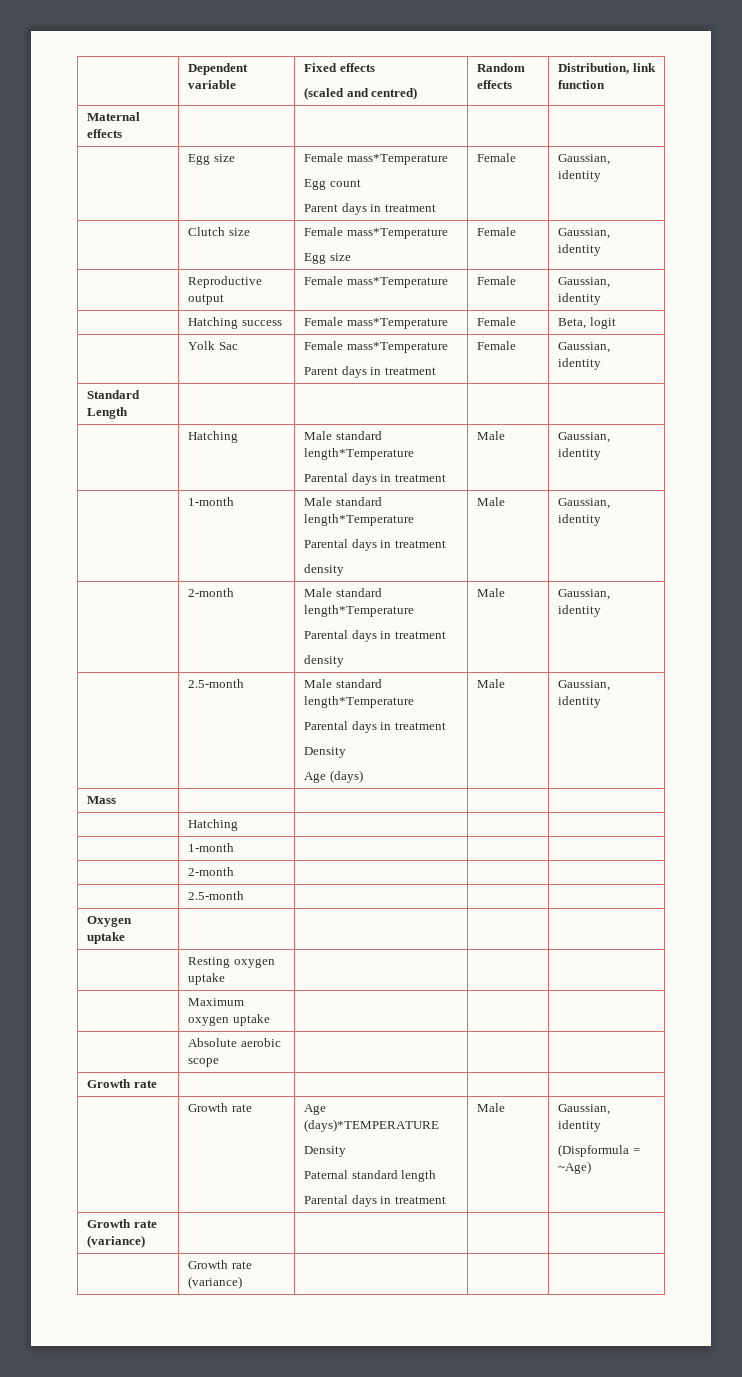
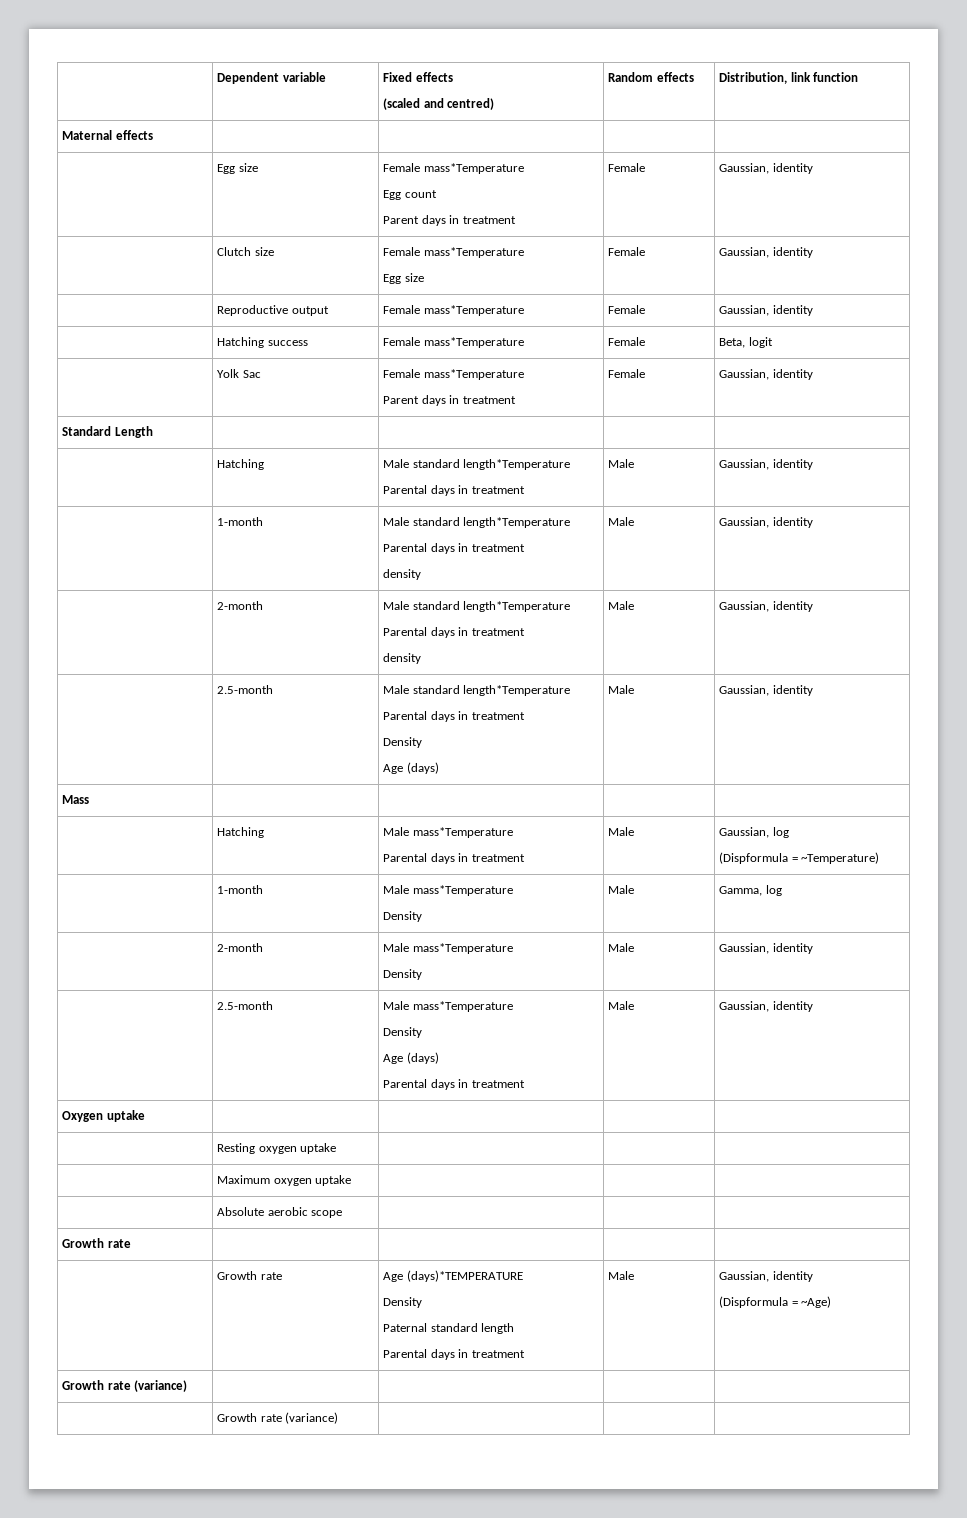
[188,843,235,852] [188,867,235,876] [188,891,245,900] | | // | 1-month | | | // | 2-month | | | // | 2.5-month | | | -> [383,827,513,838] [383,853,525,864] [608,827,635,836] [719,827,789,838] [719,852,880,864] [217,885,264,894] [383,885,513,896] [383,911,423,922] [608,885,635,894] [719,885,782,896] [217,943,264,952] [383,943,513,954] [383,969,423,980] [608,943,635,952] [719,943,813,954] [217,1001,274,1010] [383,1001,513,1012] [383,1027,423,1038] [383,1052,439,1064] [383,1079,525,1090] [608,1001,635,1010] [719,1001,813,1012] Male mass*Temperature // Parental days in treatment | Male | Gaussian, log // (Dispformula = ~Temperature) // | 1-month | Male mass*Temperature // Density | Male | Gamma, log // | 2-month | Male mass*Temperature // Density | Male | Gaussian, identity // | 2.5-month | Male mass*Temperature // Density // Age (days) // Parental days in treatment | Male | Gaussian, identity

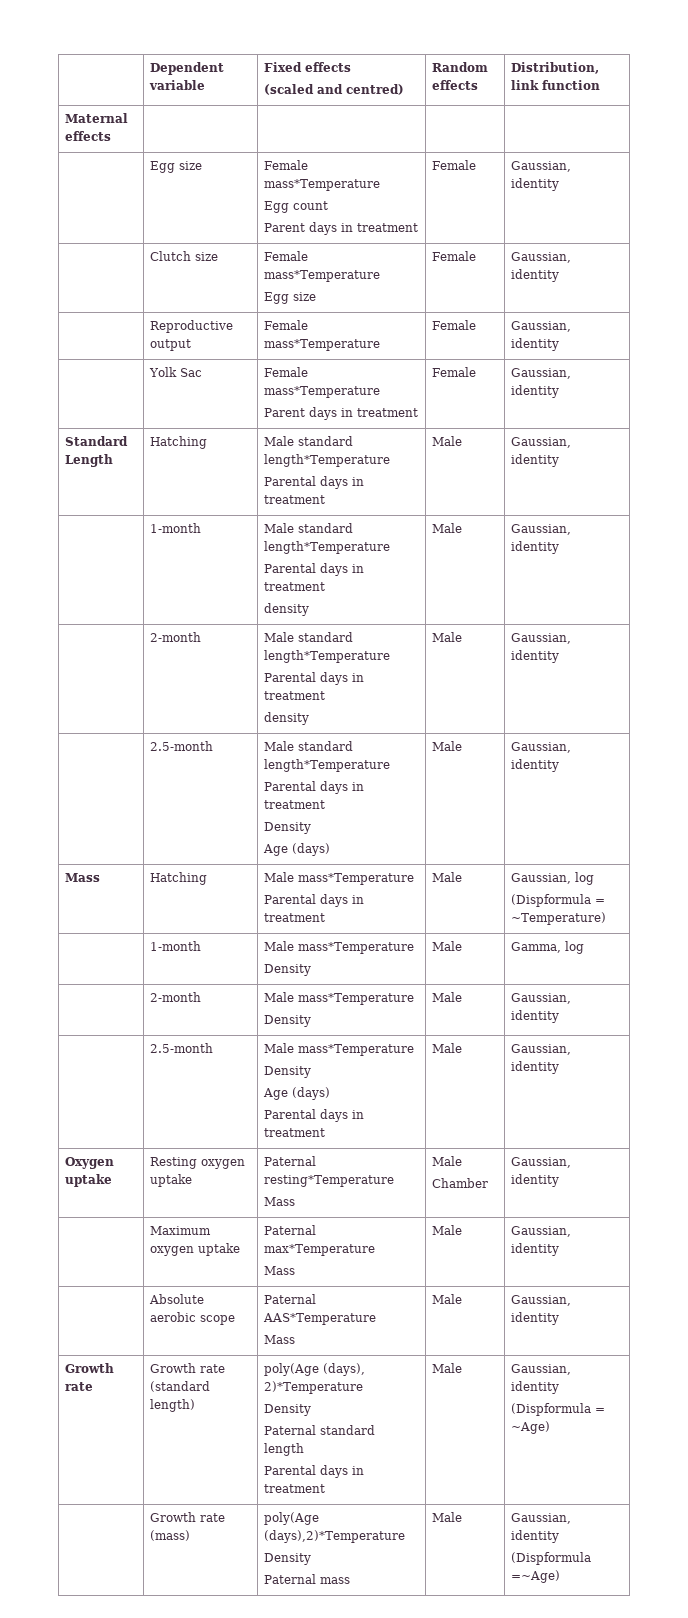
[217,337,308,348] [383,337,524,348] [608,337,646,346] [719,337,773,348] // | Hatching success | Female mass*Temperature | Female | Beta, logit -> (560, 344) none
(153, 432) | | | // | -> (114, 460) none
(90, 799) | | | // | -> (101, 877) none
(145, 1116) | | | // | -> (113, 1180) none
[217,1175,352,1186] [217,1207,343,1218] [62,1238,131,1248] [217,1271,282,1280] [383,1270,523,1282] | | // | Maximum oxygen uptake | | | // | Absolute aerobic scope | | | // Growth rate | | | | // | Growth rate | Age (days)*TEMPERATURE -> [264,1156,317,1166] [264,1175,395,1187] [264,1197,296,1206] [432,1156,463,1166] [432,1178,489,1188] [511,1157,572,1168] [511,1174,560,1187] [150,1226,212,1235] [150,1243,241,1256] [264,1225,317,1235] [264,1244,376,1256] [264,1266,296,1275] [432,1225,463,1235] [511,1226,572,1237] [511,1243,560,1256] [149,1294,205,1304] [150,1312,236,1325] [264,1294,317,1304] [263,1313,377,1325] [264,1335,296,1344] [432,1294,463,1304] [511,1295,572,1306] [511,1312,560,1325] [65,1363,115,1373] [65,1382,94,1391] [150,1363,226,1373] [150,1381,211,1392] [150,1399,196,1412] [264,1363,366,1376] [264,1381,364,1394] Paternal resting*Temperature // Mass | Male // Chamber | Gaussian, identity // | Maximum oxygen uptake | Paternal max*Temperature // Mass | Male | Gaussian, identity // | Absolute aerobic scope | Paternal AAS*Temperature // Mass | Male | Gaussian, identity // Growth rate | Growth rate (standard length) | poly(Age (days), 2)*Temperature
[62,1380,188,1392] [217,1412,339,1424] // Growth rate (variance) | | | | // | Growth rate (variance) | | | -> [150,1512,226,1522] [150,1530,191,1541] [264,1512,320,1525] [264,1530,406,1543] [264,1553,312,1565] [264,1574,351,1584] [432,1512,463,1522] [511,1513,572,1524] [511,1530,560,1543] [511,1552,592,1565] [511,1570,561,1583] // | Growth rate (mass) | poly(Age (days),2)*Temperature // Density // Paternal mass | Male | Gaussian, identity // (Dispformula =~Age)

